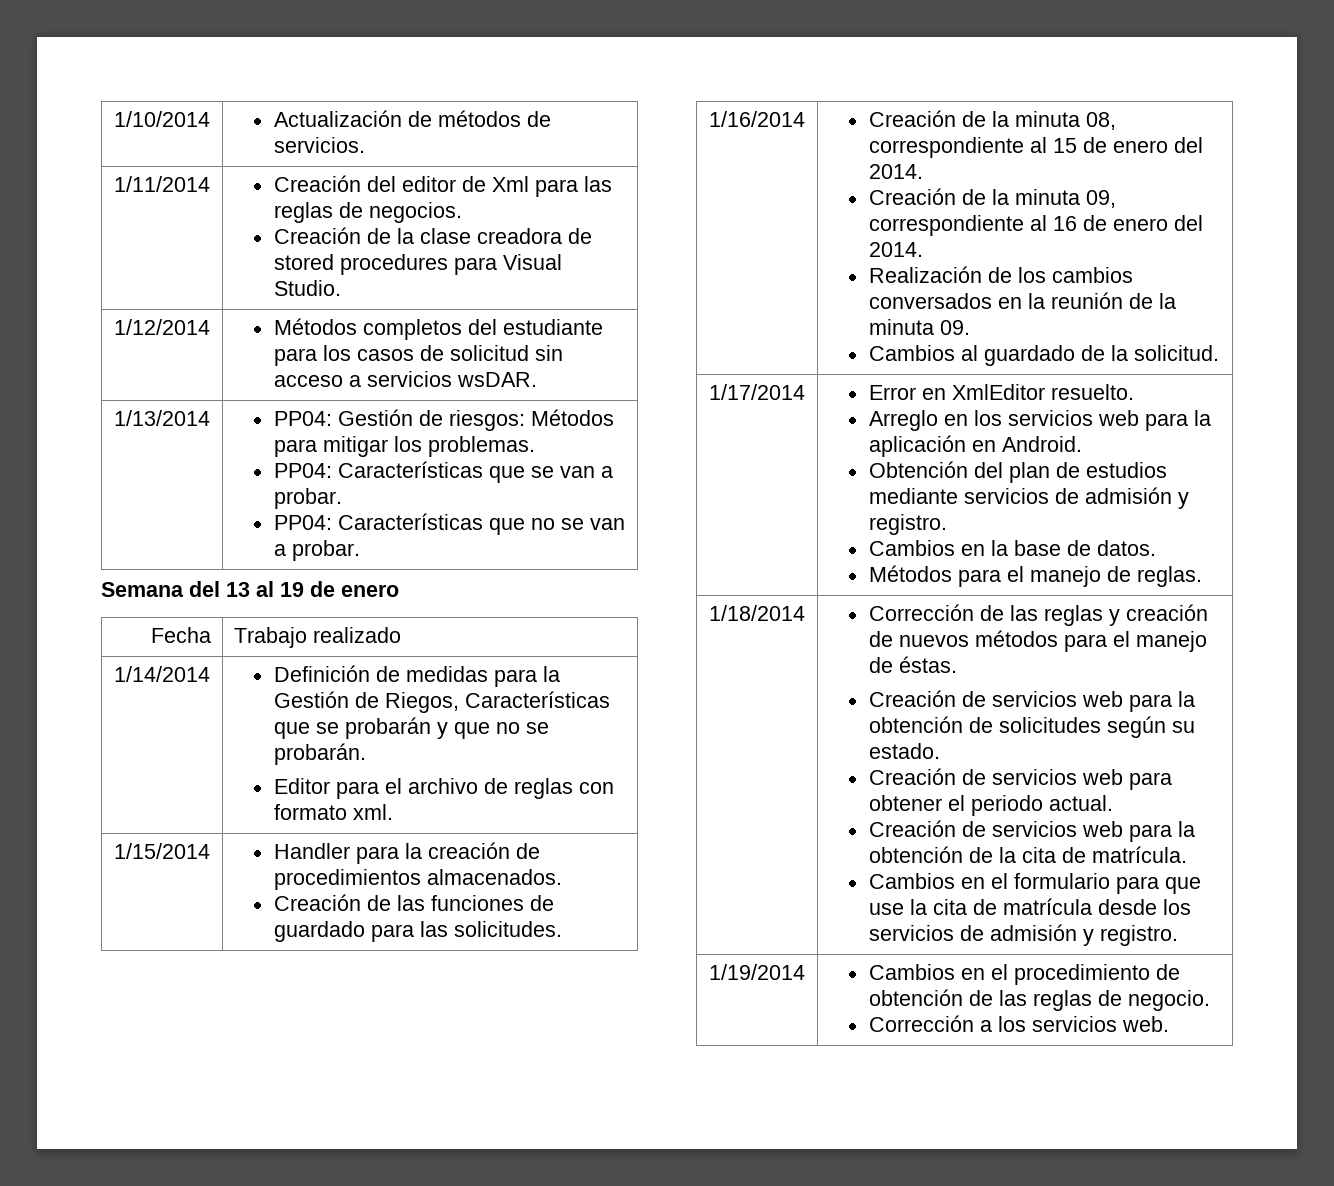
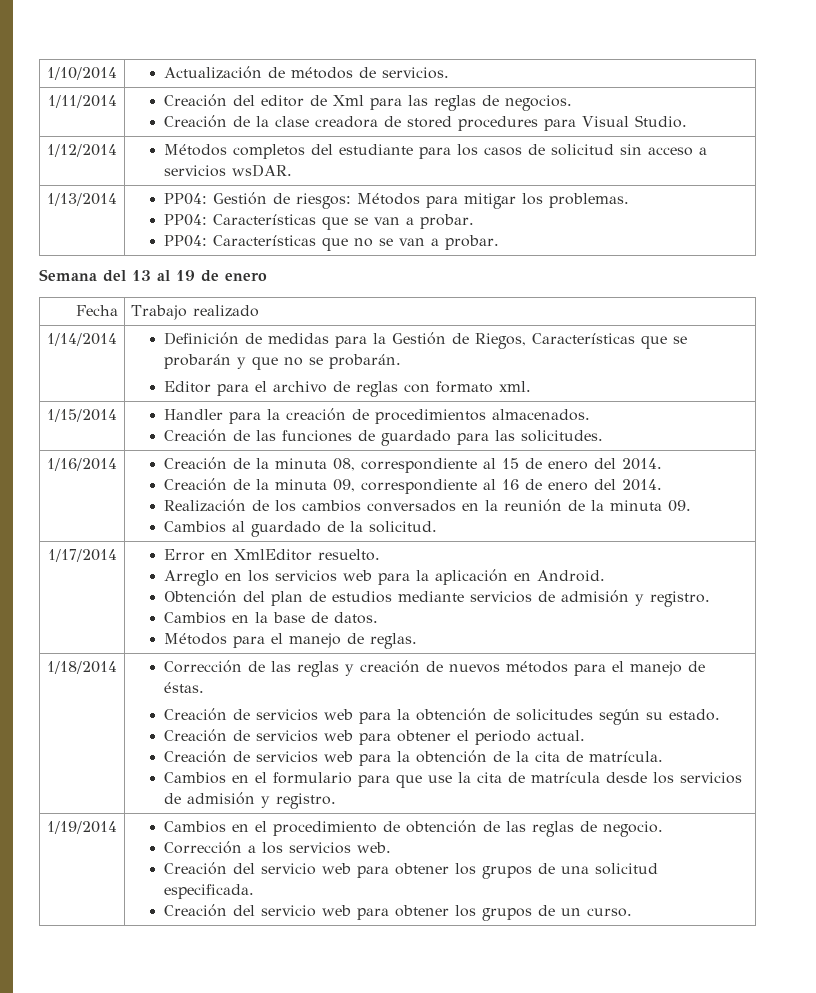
(1169, 1024) none -> [163,862,658,879] [163,884,254,899] [163,904,632,921] // Creación del servicio web para obtener los grupos de una solicitud especificada. // Creación del servicio web para obtener los grupos de un curso.

